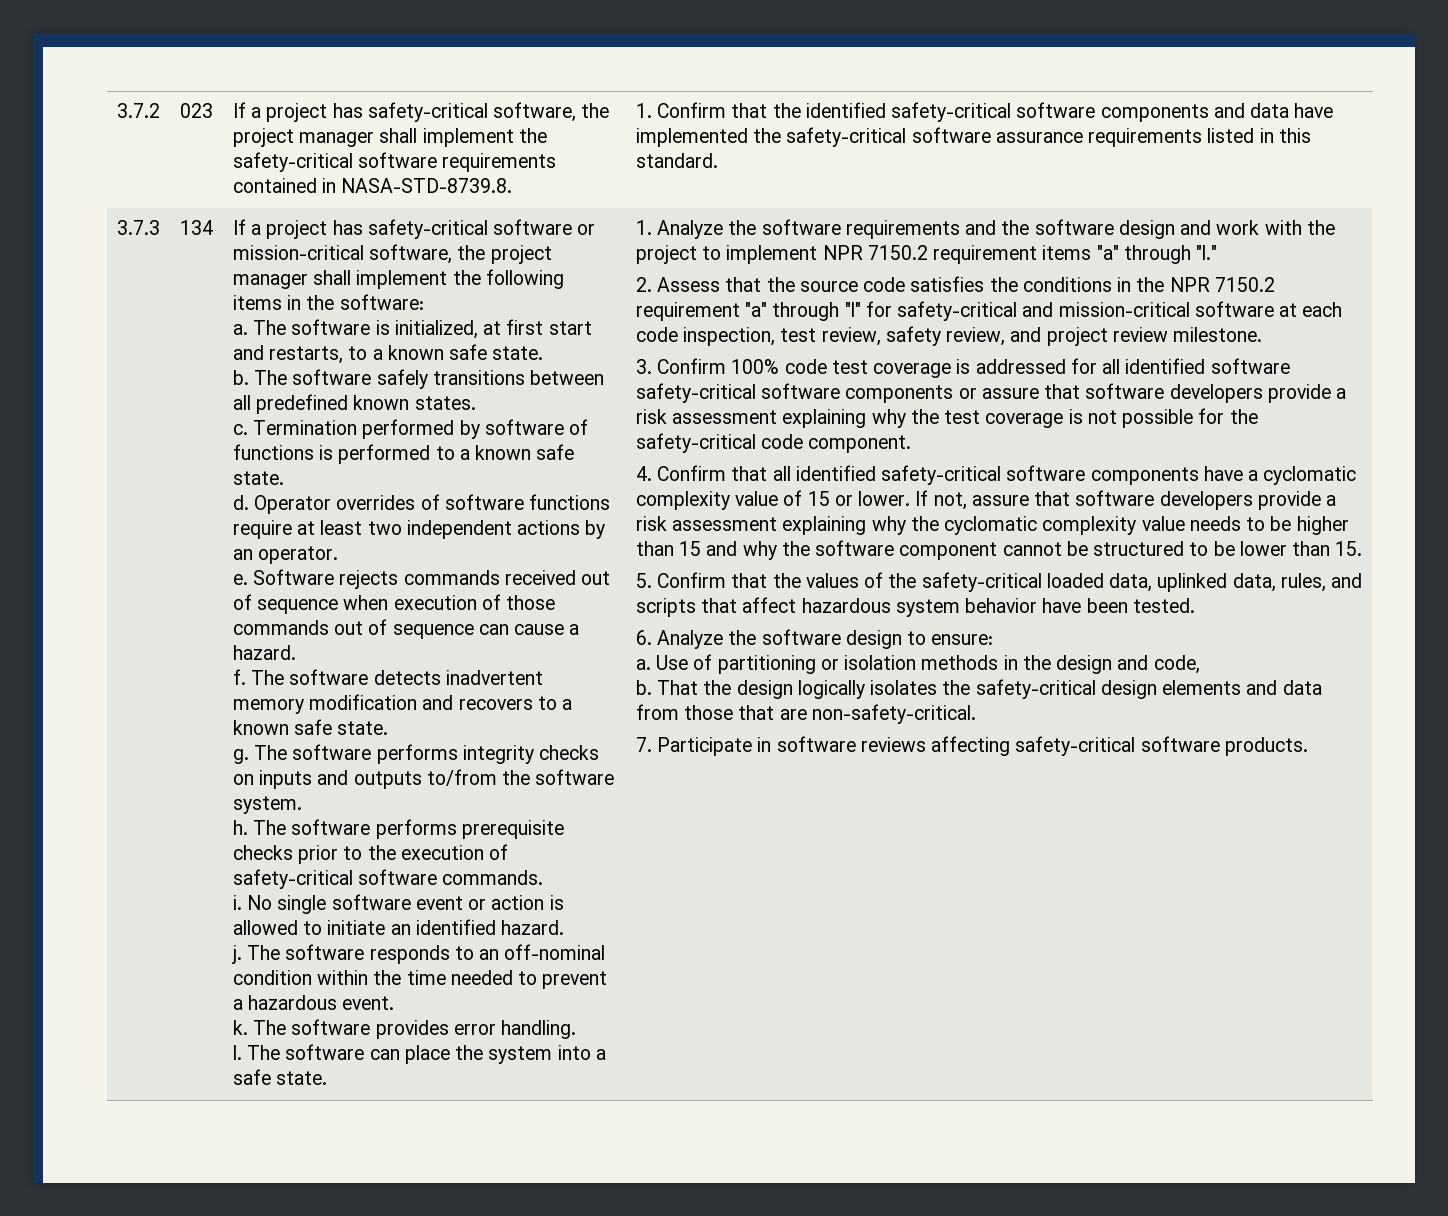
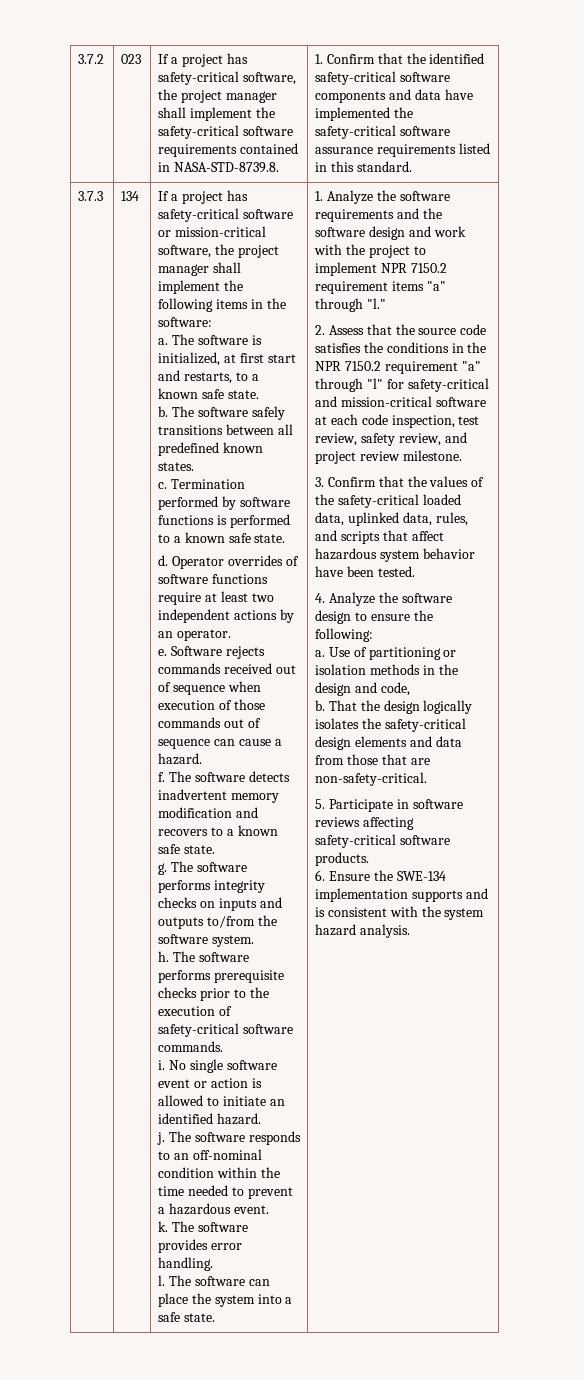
[569,419,589,435] of -> (290, 502) none
[731,358,1290,378] [635,383,1347,403] [635,408,1258,428] [635,433,912,453] [635,465,1357,485] [635,490,1337,510] [635,516,1349,535] [635,540,1363,560] [635,572,726,588] 100% code test coverage is addressed for all identified software safety-critical software components or assure that software developers provide a risk assessment explaining why the test coverage is not possible for the safety-critical code component. // 4. Confirm that all identified safety-critical software components have a cyclomatic complexity value of 15 or lower. If not, assure that software developers provide a risk assessment explaining why the cyclomatic complexity value needs to be higher than 15 and why the software component cannot be structured to be lower than 15. // 5. Confirm -> (377, 482) none
[635,630,652,645] 6. -> [315,593,326,603] 4.
[931,634,994,645] ensure: -> [370,610,433,621] [315,628,374,642] ensure the following:
[635,737,652,752] 7. -> [315,799,326,809] 5.
(1308, 746) none -> [315,870,446,881] [315,888,488,902] [315,906,485,920] [315,924,411,938] // 6. Ensure the SWE-134 implementation supports and is consistent with the system hazard analysis.

